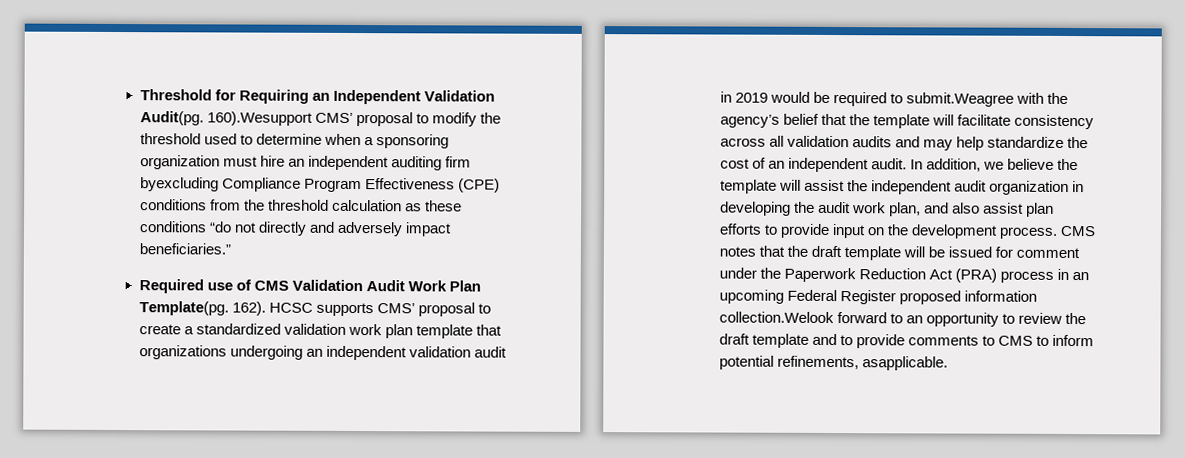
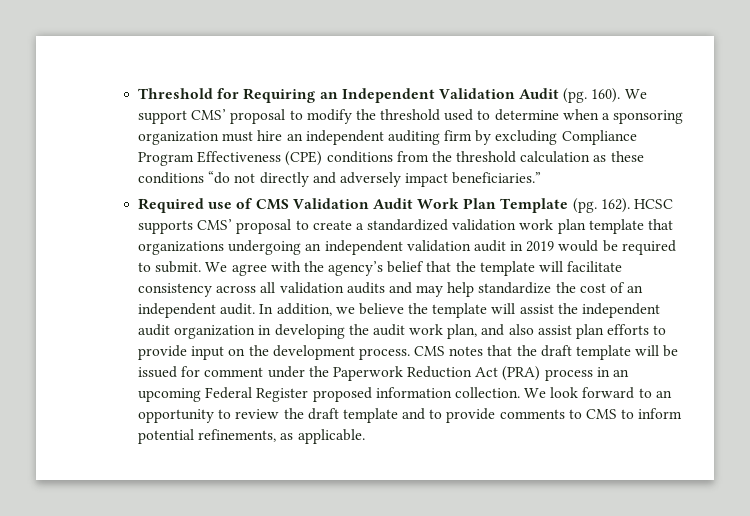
[139,111,313,126] Audit(pg. 160).Wesupport -> [519,88,647,103] [137,110,187,124] Audit (pg. 160). We support
[139,177,219,192] byexcluding -> [475,130,558,145] by excluding
[138,301,229,316] Template(pg. -> [500,198,597,213] Template (pg.
[905,92,1014,107] submit.Weagree -> [155,261,267,276] submit. We agree
[718,311,834,324] collection.Welook -> [454,387,579,398] collection. We look
[861,356,948,371] asapplicable. -> [280,429,365,444] as applicable.

